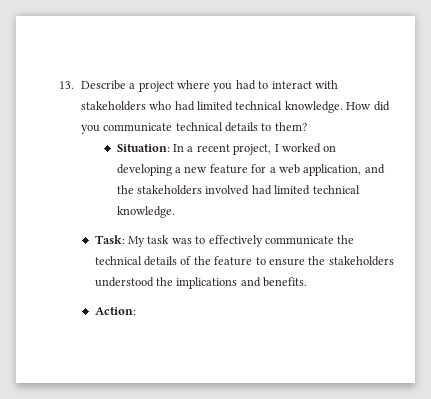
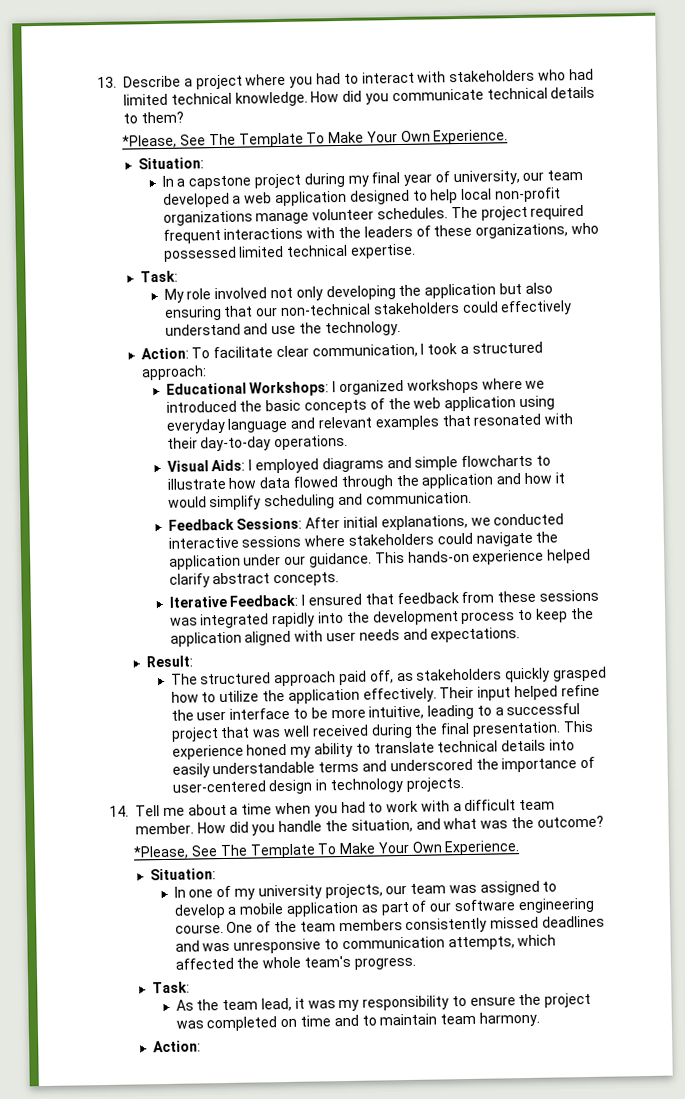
[116,144,170,152] // Situation: -> [122,129,509,149] [137,157,204,170] // *Please, See The Template To Make Your Own Experience. // Situation: //
[196,143,337,155] [116,164,385,176] [116,185,360,195] [116,206,175,218] [94,235,355,247] [94,256,394,266] [94,277,308,289] recent project, I worked on developing a new feature for a web application, and the stakeholders involved had limited technical knowledge. // Task: My task was to effectively communicate the technical details of the feature to ensure the stakeholders understood the implications and benefits. -> [188,169,584,190] [162,187,561,208] [162,204,585,226] [162,222,599,244] [162,243,417,262] [139,270,178,283] [163,282,553,303] [163,300,573,321] [164,321,401,337] [140,341,543,360] [140,365,207,381] [165,377,546,397] [165,395,555,414] [165,413,574,434] [166,434,349,452] [166,454,551,474] [166,472,565,491] [167,491,472,511] [167,513,565,531] [167,531,559,549] [168,548,592,570] [168,572,340,588] [168,589,599,608] [169,607,594,629] [169,627,521,647] [145,655,193,668] [170,666,607,687] [170,684,600,704] [170,703,581,721] [170,720,594,742] [171,739,575,760] [171,756,596,778] [171,777,465,795] [109,799,556,817] [135,815,604,836] [133,840,521,860] [149,868,216,881] [173,880,558,900] [173,897,595,919] [174,915,605,934] [174,934,557,954] [174,955,416,970] [151,981,190,994] [175,992,592,1012] [175,1011,540,1032] capstone project during my final year of university, our team developed a web application designed to help local non-profit organizations manage volunteer schedules. The project required frequent interactions with the leaders of these organizations, who possessed limited technical expertise. // Task: // My role involved not only developing the application but also ensuring that our non-technical stakeholders could effectively understand and use the technology. // Action: To facilitate clear communication, I took a structured approach: // Educational Workshops: I organized workshops where we introduced the basic concepts of the web application using everyday language and relevant examples that resonated with their day-to-day operations. // Visual Aids: I employed diagrams and simple flowcharts to illustrate how data flowed through the application and how it would simplify scheduling and communication. // Feedback Sessions: After initial explanations, we conducted interactive sessions where stakeholders could navigate the application under our guidance. This hands-on experience helped clarify abstract concepts. // Iterative Feedback: I ensured that feedback from these sessions was integrated rapidly into the development process to keep the application aligned with user needs and expectations. // Result: // The structured approach paid off, as stakeholders quickly grasped how to utilize the application effectively. Their input helped refine the user interface to be more intuitive, leading to a successful project that was well received during the final presentation. This experience honed my ability to translate technical details into easily understandable terms and underscored the importance of user-centered design in technology projects. // 14. Tell me about a time when you had to work with a difficult team member. How did you handle the situation, and what was the outcome? // *Please, See The Template To Make Your Own Experience. // Situation: // In one of my university projects, our team was assigned to develop a mobile application as part of our software engineering course. One of the team members consistently missed deadlines and was unresponsive to communication attempts, which affected the whole team's progress. // Task: // As the team lead, it was my responsibility to ensure the project was completed on time and to maintain team harmony.

